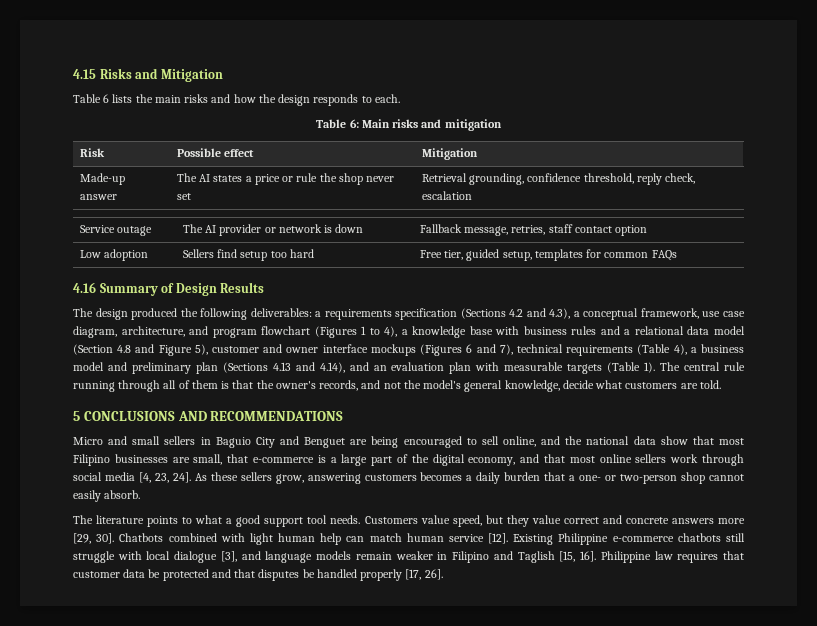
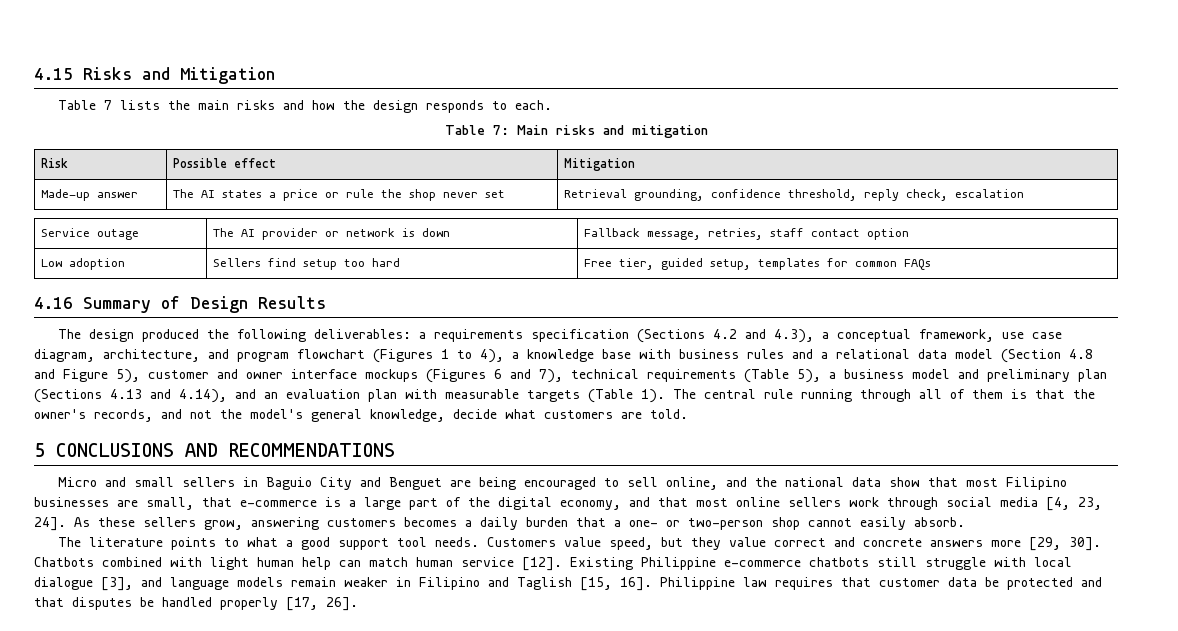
[103,94,110,103] 6 -> [104,100,113,110] 7
[349,119,359,128] 6: -> [492,125,509,135] 7:
[673,344,687,355] 4), -> [797,369,821,383] 5),

